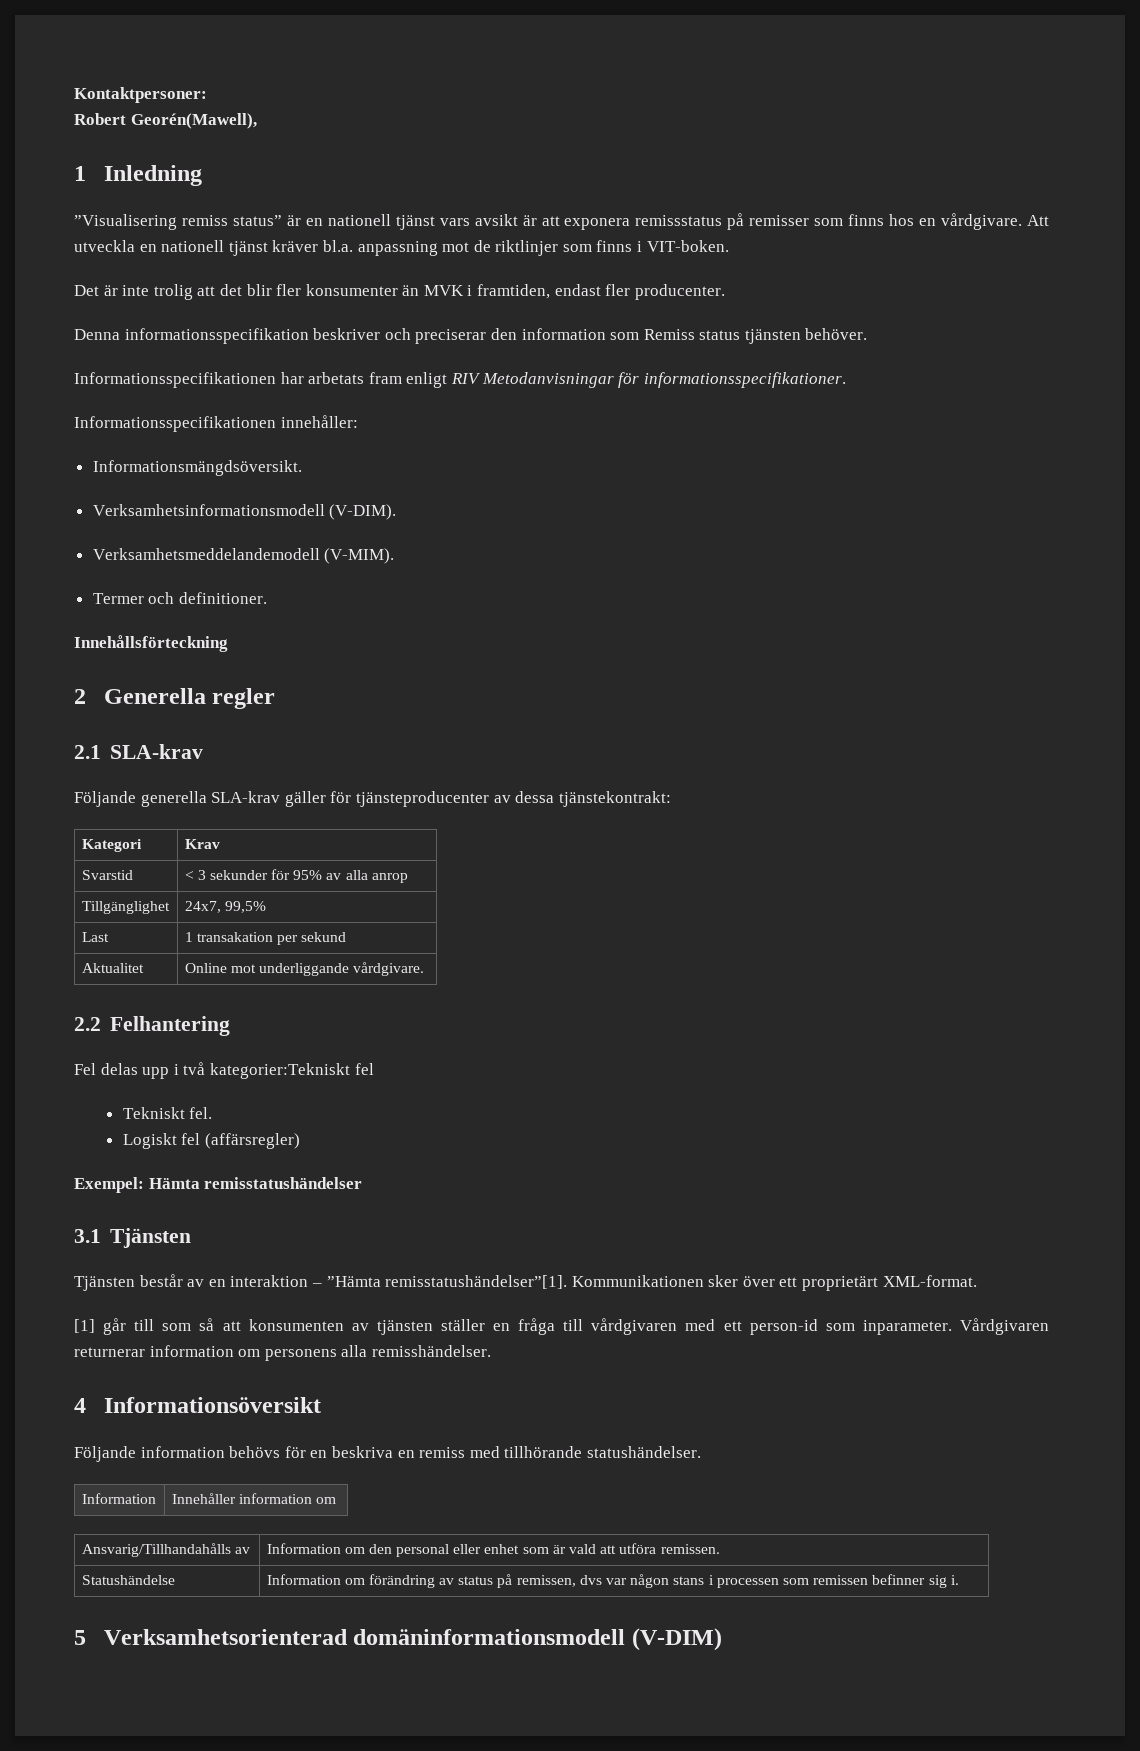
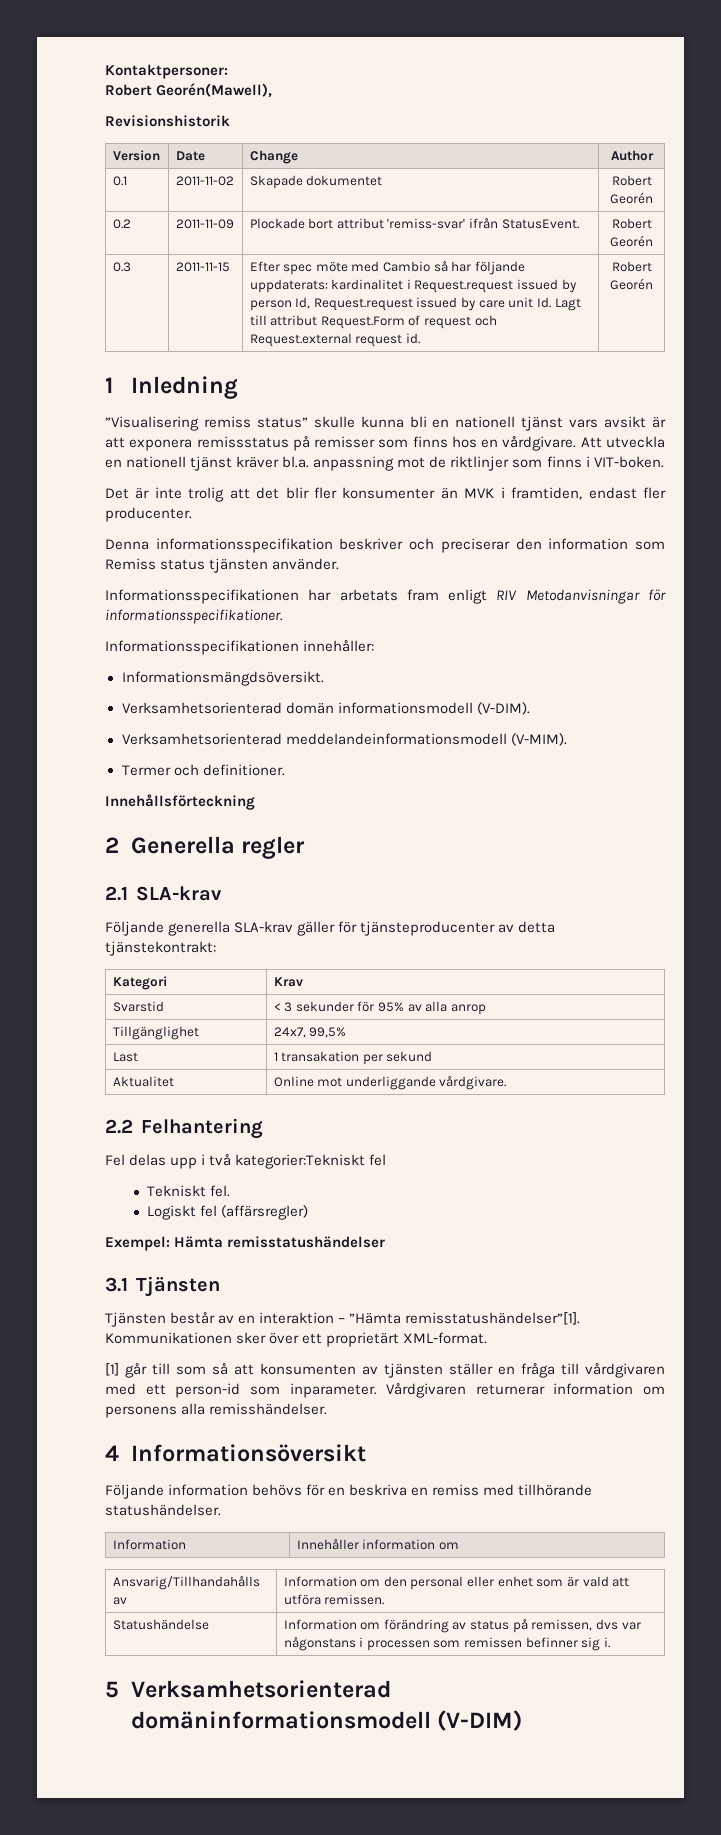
(257, 121) none -> [105,115,230,127] [112,150,160,161] [175,151,205,161] [249,150,298,164] [610,150,654,161] [112,176,127,186] [175,176,234,186] [249,175,383,189] [611,175,652,186] [610,192,653,204] [112,219,131,229] [175,219,234,229] [249,218,579,229] [611,218,652,229] [610,235,653,247] [112,262,131,272] [175,262,230,272] [249,261,526,275] [249,279,577,293] [249,297,581,311] [249,315,497,329] [249,333,420,347] [611,261,652,272] [610,278,653,290] // Revisionshistorik // Version | Date | Change | Author // 0.1 | 2011-11-02 | Skapade dokumentet | Robert Georén // 0.2 | 2011-11-09 | Plockade bort attribut 'remiss-svar' ifrån StatusEvent. | Robert Georén // 0.3 | 2011-11-15 | Efter spec möte med Cambio så har följande uppdaterats: kardinalitet i Request.request issued by person Id, Request.request issued by care unit Id. Lagt till attribut Request.Form of request och Request.external request id. | Robert Georén
[286,215,301,226] är -> [313,416,427,428] skulle kunna bli
[805,328,868,340] behöver. -> [272,558,340,570] använder.
[92,504,325,516] Verksamhetsinformationsmodell -> [121,702,473,714] Verksamhetsorienterad domän informationsmodell
[92,548,320,560] Verksamhetsmeddelandemodell -> [121,733,507,745] Verksamhetsorienterad meddelandeinformationsmodell
[515,791,555,803] dessa -> [518,921,556,933] detta
[630,1574,705,1588] någon stans -> [283,1637,356,1651] någonstans

